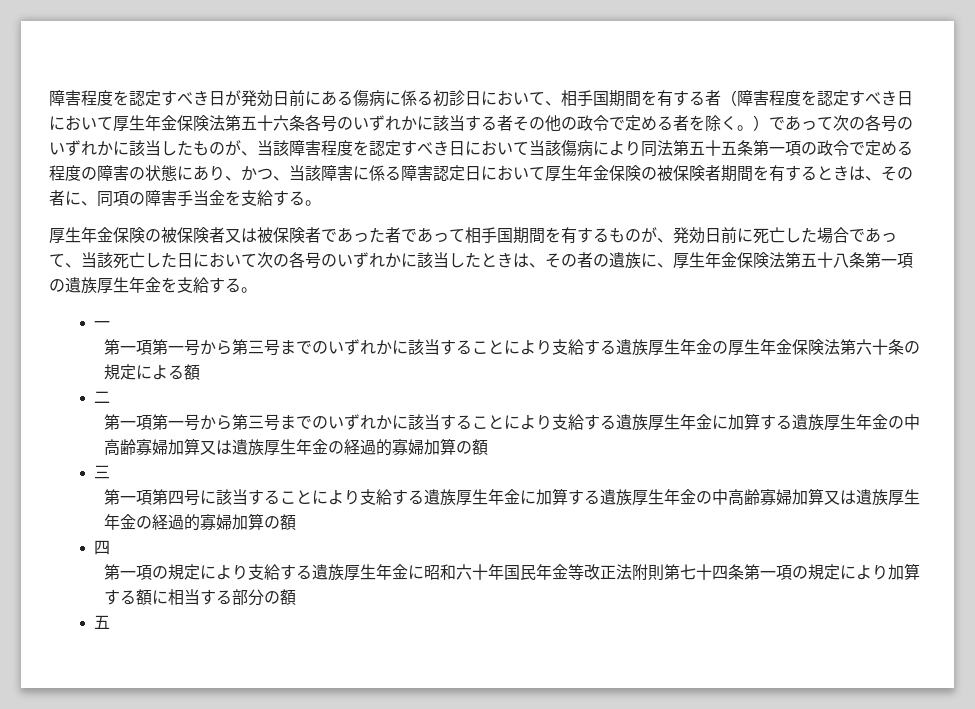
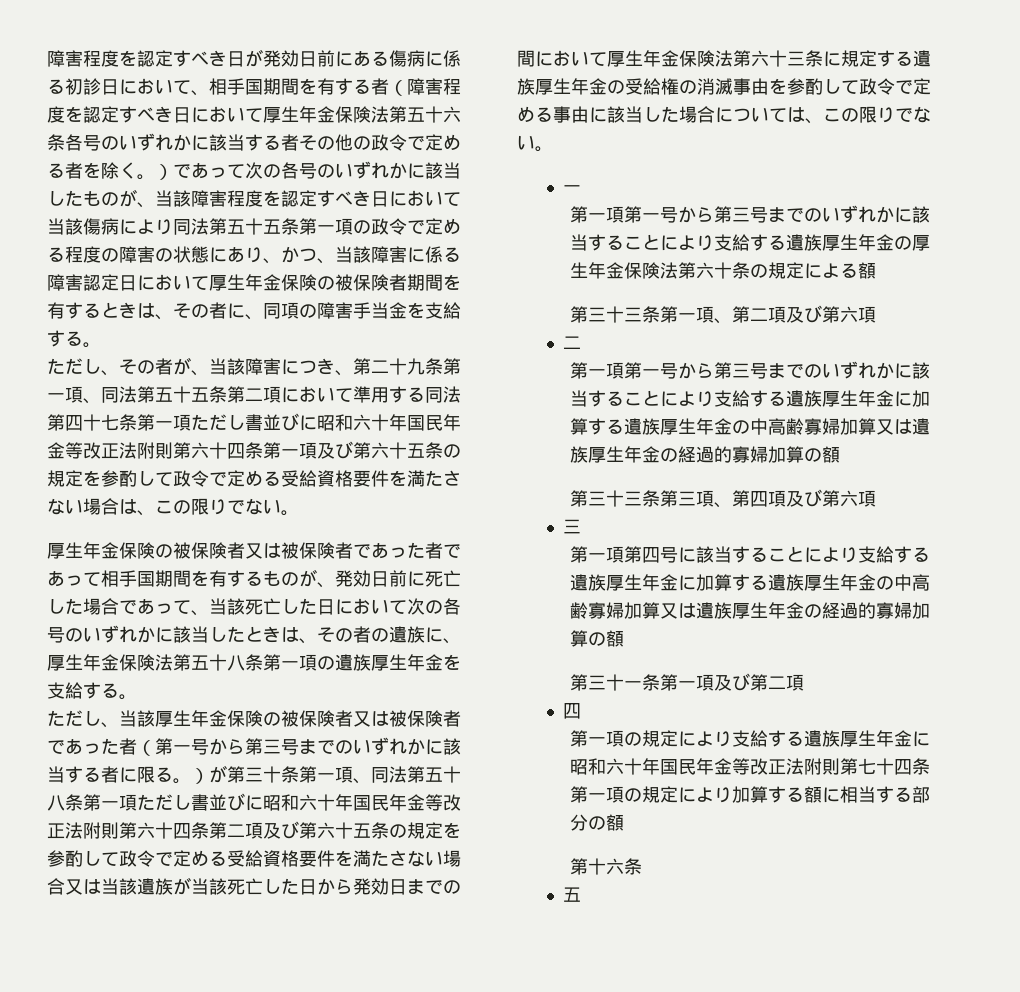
(321, 203) none -> [47,357,461,376] [47,386,461,404] [47,413,461,431] [47,441,461,459] [47,470,461,487] [47,498,299,516] // ただし、その者が、当該障害につき、第二十九条第一項、同法第五十五条第二項において準用する同法第四十七条第一項ただし書並びに昭和六十年国民年金等改正法附則第六十四条第一項及び第六十五条の規定を参酌して政令で定める受給資格要件を満たさない場合は、この限りでない。
(257, 290) none -> [47,710,461,728] [47,737,461,756] [47,765,461,784] [47,793,461,811] [47,821,461,839] [47,850,461,867] [47,877,461,895] [517,50,931,67] [517,78,931,95] [517,106,931,124] [517,135,553,152] // ただし、当該厚生年金保険の被保険者又は被保険者であった者（第一号から第三号までのいずれかに該当する者に限る。）が第三十条第一項、同法第五十八条第一項ただし書並びに昭和六十年国民年金等改正法附則第六十四条第二項及び第六十五条の規定を参酌して政令で定める受給資格要件を満たさない場合又は当該遺族が当該死亡した日から発効日までの間において厚生年金保険法第六十三条に規定する遺族厚生年金の受給権の消滅事由を参酌して政令で定める事由に該当した場合については、この限りでない。
(201, 372) none -> [569,305,876,324] // 第三十三条第一項、第二項及び第六項
(489, 447) none -> [569,489,876,508] // 第三十三条第三項、第四項及び第六項
(297, 522) none -> [569,673,804,691] // 第三十一条第一項及び第二項
(297, 597) none -> [569,858,642,875] // 第十六条

